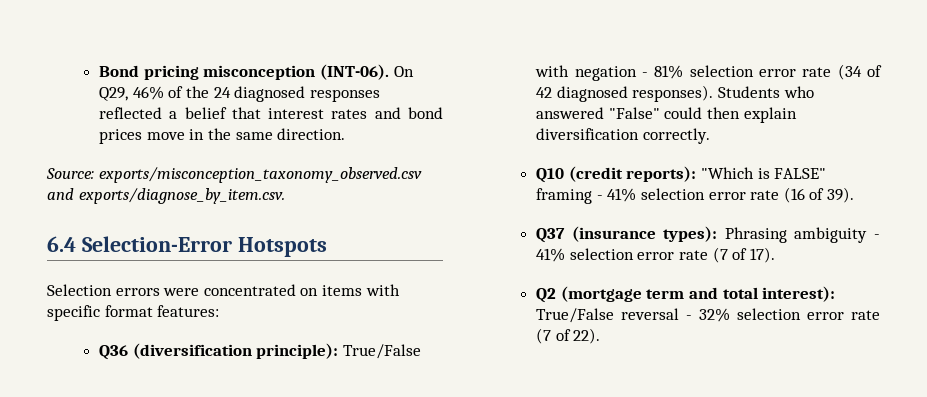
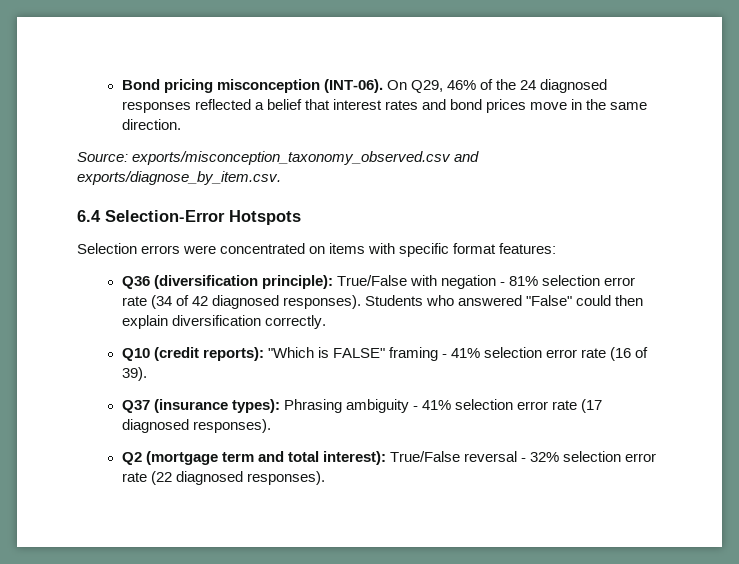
[712,247,775,263] (7 of 17). -> [581,399,603,413] [121,419,271,433] (17 diagnosed responses).
[536,328,601,344] (7 of 22). -> [150,471,325,485] (22 diagnosed responses).

